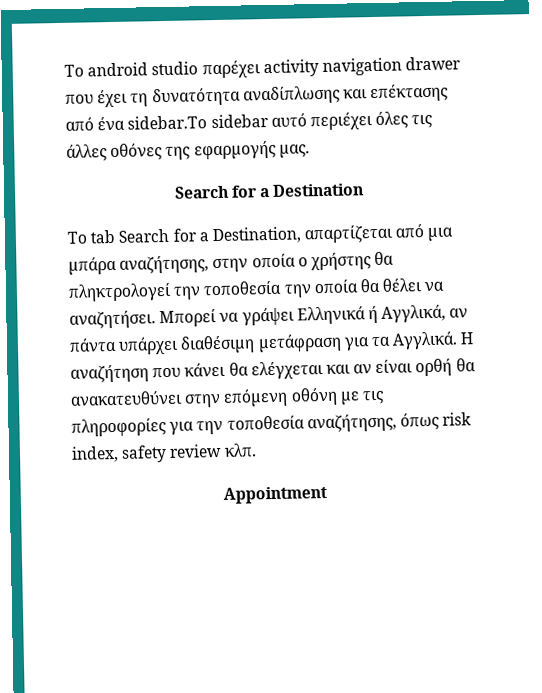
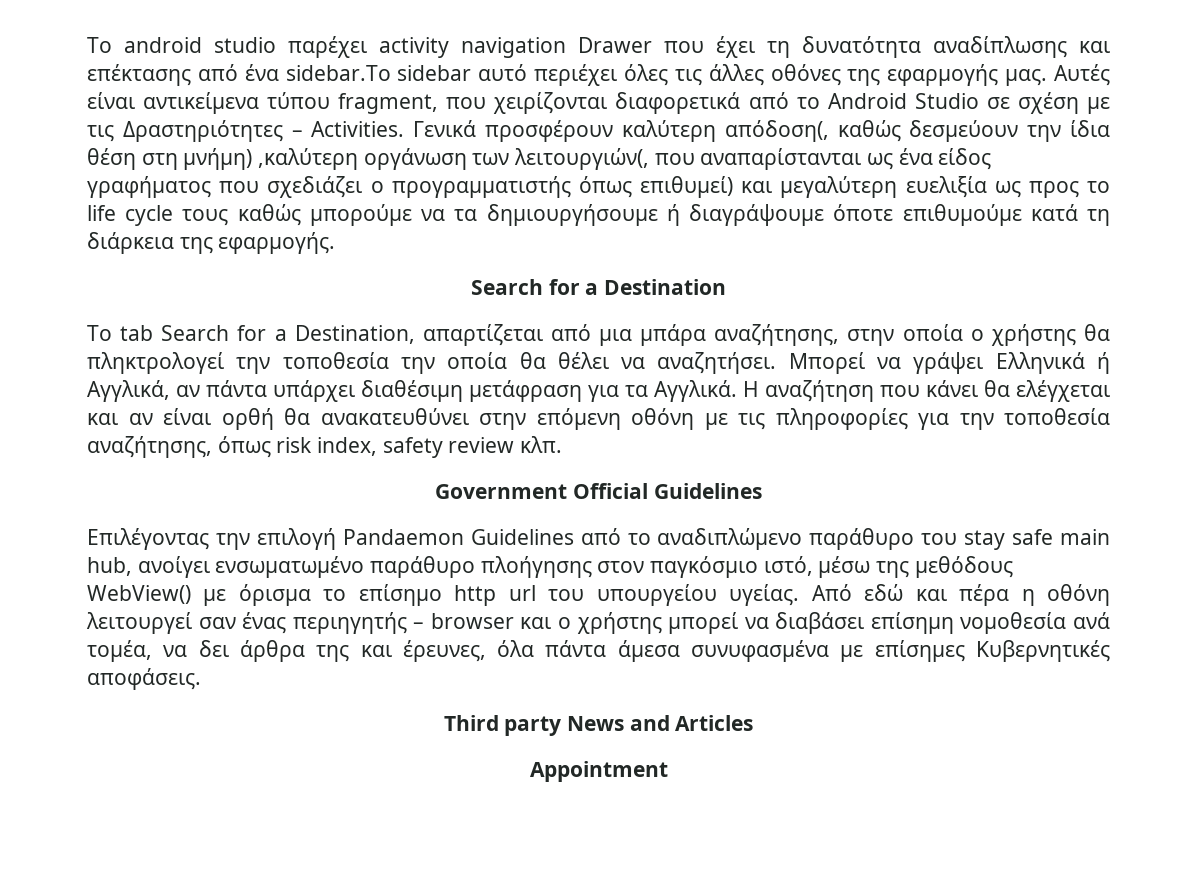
[405,56,462,71] drawer -> [578,37,652,53] Drawer
(310, 151) none -> [1054,64,1111,86] [87,92,1110,114] [87,120,1111,142] [87,148,992,170] [87,176,1110,198] [87,204,1111,226] [87,232,336,254] Αυτές είναι αντικείμενα τύπου fragment, που χειρίζονται διαφορετικά από το Android Studio σε σχέση με τις Δραστηριότητες – Activities. Γενικά προσφέρουν καλύτερη απόδοση(, καθώς δεσμεύουν την ίδια θέση στη μνήμη) ,καλύτερη οργάνωση των λειτουργιών(, που αναπαρίστανται ως ένα είδος γραφήματος που σχεδιάζει ο προγραμματιστής όπως επιθυμεί) και μεγαλύτερη ευελιξία ως προς το life cycle τους καθώς μπορούμε να τα δημιουργήσουμε ή διαγράψουμε όποτε επιθυμούμε κατά τη διάρκεια της εφαρμογής.
(257, 450) none -> [435,483,762,499] [87,528,1110,550] [87,556,1013,578] [87,584,1110,606] [86,612,1110,634] [87,640,1110,662] [87,668,201,690] [443,715,754,736] // Government Official Guidelines // Επιλέγοντας την επιλογή Pandaemon Guidelines από το αναδιπλώμενο παράθυρο του stay safe main hub, ανοίγει ενσωματωμένο παράθυρο πλοήγησης στον παγκόσμιο ιστό, μέσω της μεθόδους WebView() με όρισμα το επίσημο http url του υπουργείου υγείας. Από εδώ και πέρα η οθόνη λειτουργεί σαν ένας περιηγητής – browser και ο χρήστης μπορεί να διαβάσει επίσημη νομοθεσία ανά τομέα, να δει άρθρα της και έρευνες, όλα πάντα άμεσα συνυφασμένα με επίσημες Κυβερνητικές αποφάσεις. // Third party News and Articles

